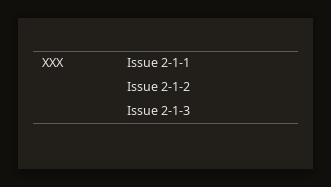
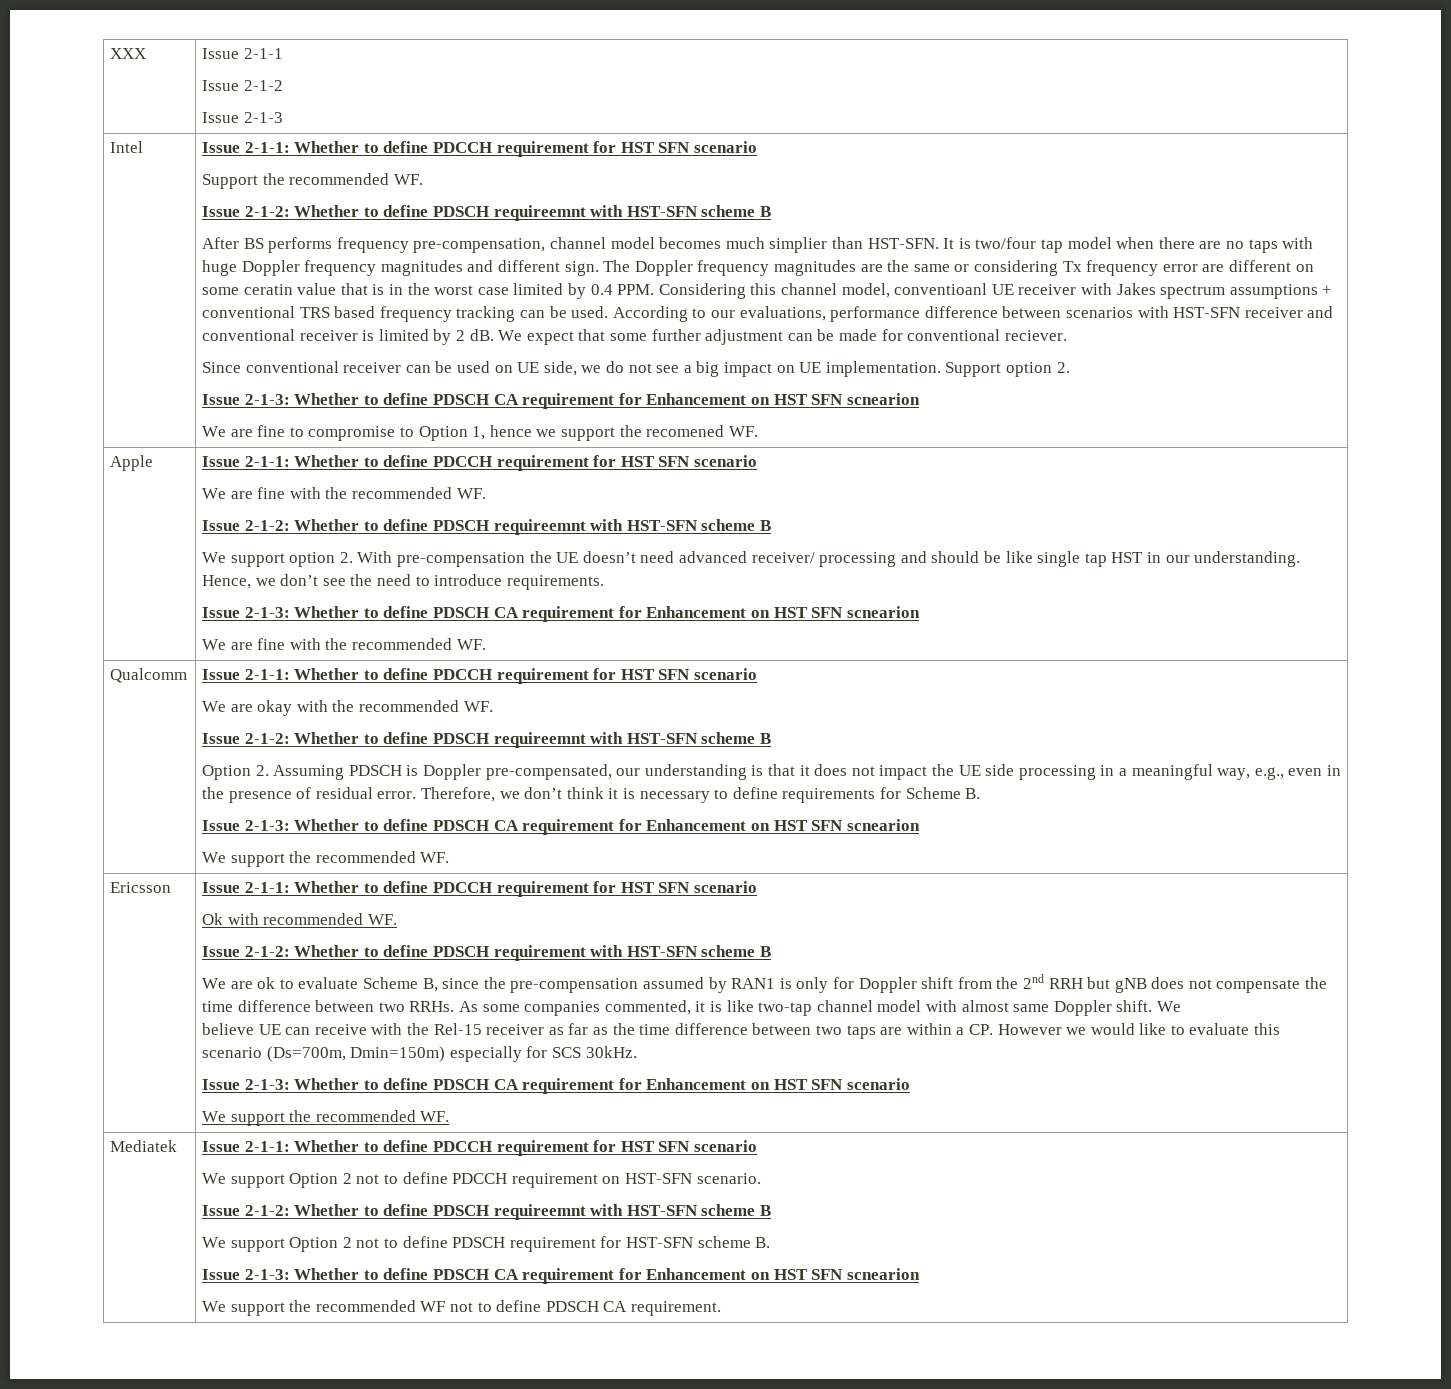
(191, 110) none -> [110,141,144,153] [202,141,758,157] [202,173,423,189] [202,205,772,221] [202,237,1314,253] [202,260,1314,276] [202,283,1333,299] [202,306,1334,322] [202,329,1067,345] [202,361,1070,377] [202,393,920,409] [202,425,758,441] [110,455,154,471] [202,455,758,471] [202,487,486,499] [202,519,772,535] [202,551,1301,567] [202,574,604,590] [202,606,920,622] [202,638,486,650] [110,668,188,683] [202,668,758,684] [202,700,493,716] [202,732,772,748] [202,764,1341,780] [202,787,981,803] [202,819,920,835] [202,851,450,867] [110,882,172,893] [202,881,758,897] [202,913,397,925] [202,945,772,961] [202,974,1328,993] [202,1000,1181,1016] [202,1023,1281,1039] [202,1046,637,1062] [202,1078,910,1094] [202,1110,450,1126] [110,1140,178,1152] [202,1140,758,1156] [202,1172,761,1188] [202,1204,772,1220] [202,1236,771,1252] [202,1268,920,1284] [202,1300,722,1316] // Intel | Issue 2-1-1: Whether to define PDCCH requirement for HST SFN scenario // Support the recommended WF. // Issue 2-1-2: Whether to define PDSCH requireemnt with HST-SFN scheme B // After BS performs frequency pre-compensation, channel model becomes much simplier than HST-SFN. It is two/four tap model when there are no taps with huge Doppler frequency magnitudes and different sign. The Doppler frequency magnitudes are the same or considering Tx frequency error are different on some ceratin value that is in the worst case limited by 0.4 PPM. Considering this channel model, conventioanl UE receiver with Jakes spectrum assumptions + conventional TRS based frequency tracking can be used. According to our evaluations, performance difference between scenarios with HST-SFN receiver and conventional receiver is limited by 2 dB. We expect that some further adjustment can be made for conventional reciever. // Since conventional receiver can be used on UE side, we do not see a big impact on UE implementation. Support option 2. // Issue 2-1-3: Whether to define PDSCH CA requirement for Enhancement on HST SFN scnearion // We are fine to compromise to Option 1, hence we support the recomened WF. // Apple | Issue 2-1-1: Whether to define PDCCH requirement for HST SFN scenario // We are fine with the recommended WF. // Issue 2-1-2: Whether to define PDSCH requireemnt with HST-SFN scheme B // We support option 2. With pre-compensation the UE doesn’t need advanced receiver/ processing and should be like single tap HST in our understanding. Hence, we don’t see the need to introduce requirements. // Issue 2-1-3: Whether to define PDSCH CA requirement for Enhancement on HST SFN scnearion // We are fine with the recommended WF. // Qualcomm | Issue 2-1-1: Whether to define PDCCH requirement for HST SFN scenario // We are okay with the recommended WF. // Issue 2-1-2: Whether to define PDSCH requireemnt with HST-SFN scheme B // Option 2. Assuming PDSCH is Doppler pre-compensated, our understanding is that it does not impact the UE side processing in a meaningful way, e.g., even in the presence of residual error. Therefore, we don’t think it is necessary to define requirements for Scheme B. // Issue 2-1-3: Whether to define PDSCH CA requirement for Enhancement on HST SFN scnearion // We support the recommended WF. // Ericsson | Issue 2-1-1: Whether to define PDCCH requirement for HST SFN scenario // Ok with recommended WF. // Issue 2-1-2: Whether to define PDSCH requirement with HST-SFN scheme B // We are ok to evaluate Scheme B, since the pre-compensation assumed by RAN1 is only for Doppler shift from the 2nd RRH but gNB does not compensate the time difference between two RRHs. As some companies commented, it is like two-tap channel model with almost same Doppler shift. We // believe UE can receive with the Rel-15 receiver as far as the time difference between two taps are within a CP. However we would like to evaluate this scenario (Ds=700m, Dmin=150m) especially for SCS 30kHz. // Issue 2-1-3: Whether to define PDSCH CA requirement for Enhancement on HST SFN scenario // We support the recommended WF. // Mediatek | Issue 2-1-1: Whether to define PDCCH requirement for HST SFN scenario // We support Option 2 not to define PDCCH requirement on HST-SFN scenario. // Issue 2-1-2: Whether to define PDSCH requireemnt with HST-SFN scheme B // We support Option 2 not to define PDSCH requirement for HST-SFN scheme B. // Issue 2-1-3: Whether to define PDSCH CA requirement for Enhancement on HST SFN scnearion // We support the recommended WF not to define PDSCH CA requirement.

